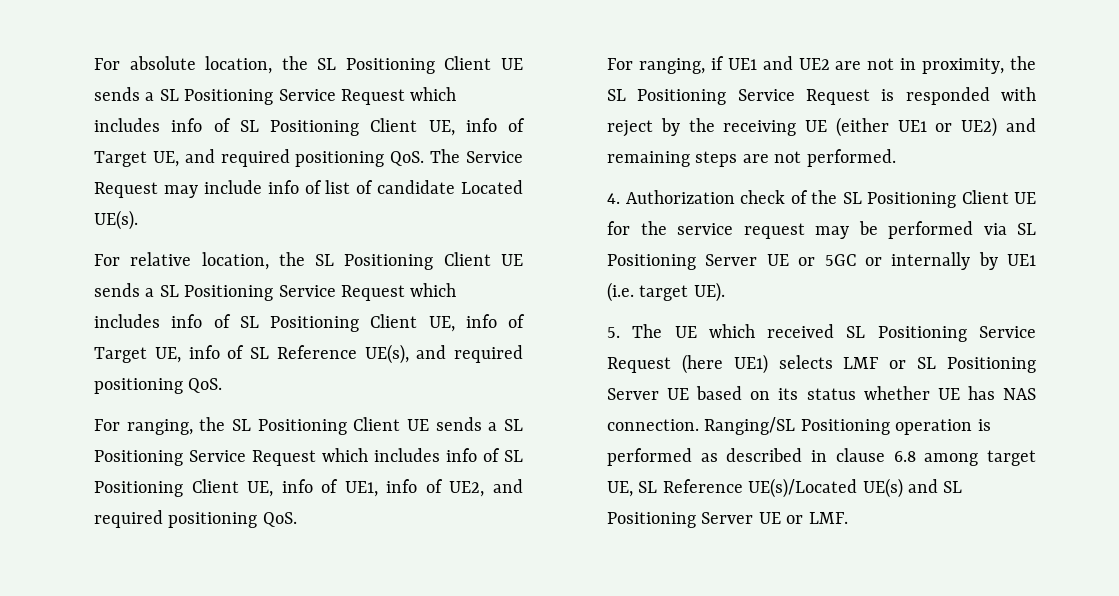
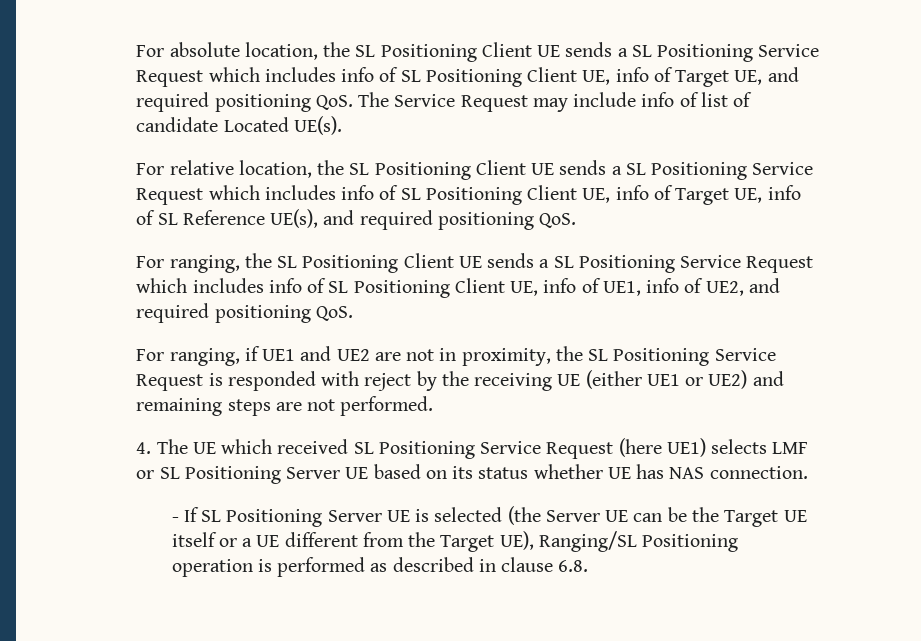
[625,190,1036,208] [607,221,1036,239] [607,252,1036,270] [607,282,725,302] [607,327,621,338] Authorization check of the SL Positioning Client UE for the service request may be performed via SL Positioning Server UE or 5GC or internally by UE1 (i.e. target UE). // 5. -> (152, 448) none
(700, 425) none -> [171,506,807,527] [171,531,534,552] // - If SL Positioning Server UE is selected (the Server UE can be the Target UE itself or a UE different from the Target UE),
[893,450,1036,466] [607,478,963,498] [607,512,848,528] 6.8 among target UE, SL Reference UE(s)/Located UE(s) and SL Positioning Server UE or LMF. -> [558,560,589,572] 6.8.

